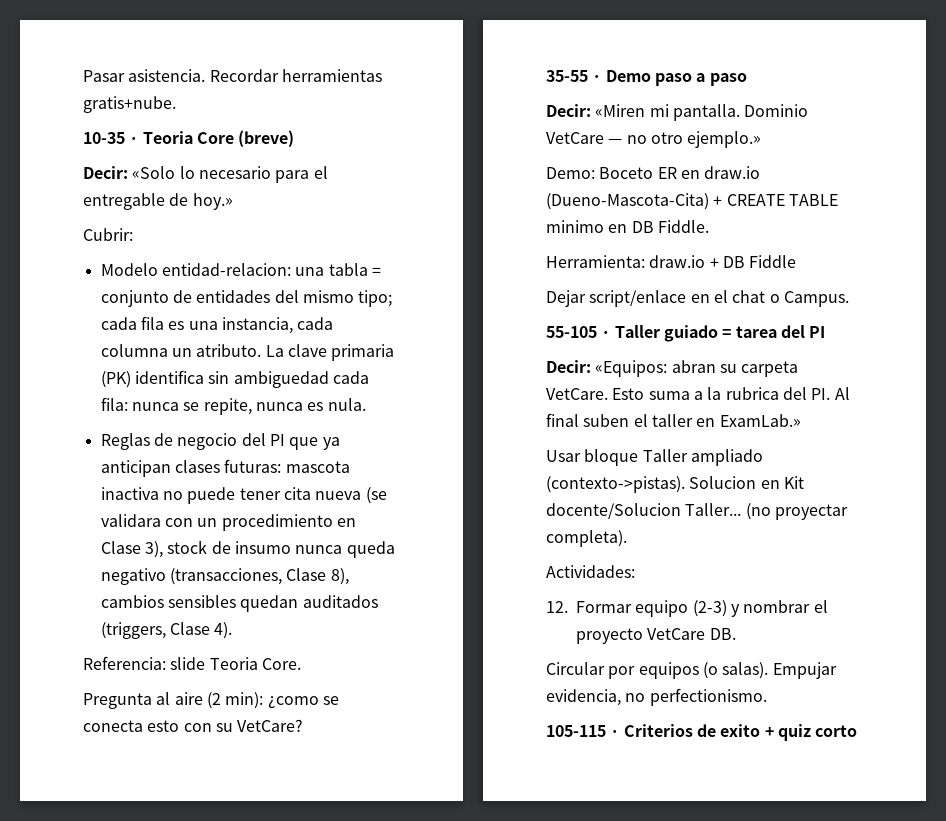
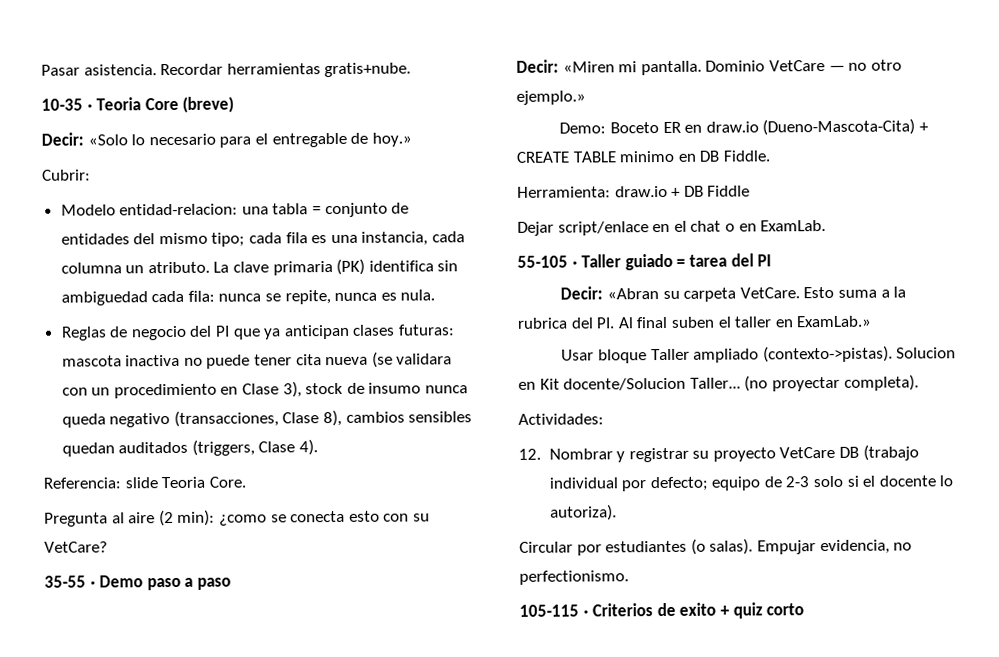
[783,291,849,307] Campus. -> [738,220,827,232] en ExamLab.
[595,360,716,377] «Equipos: abran -> [606,288,659,300] «Abran
[576,600,828,617] [576,628,736,644] Formar equipo (2-3) y nombrar el proyecto VetCare DB. -> [548,444,919,463] [548,475,954,492] [549,504,617,521] Nombrar y registrar su proyecto VetCare DB (trabajo individual por defecto; equipo de 2-3 solo si el docente lo autoriza).
[638,662,699,679] equipos -> [605,540,688,553] estudiantes

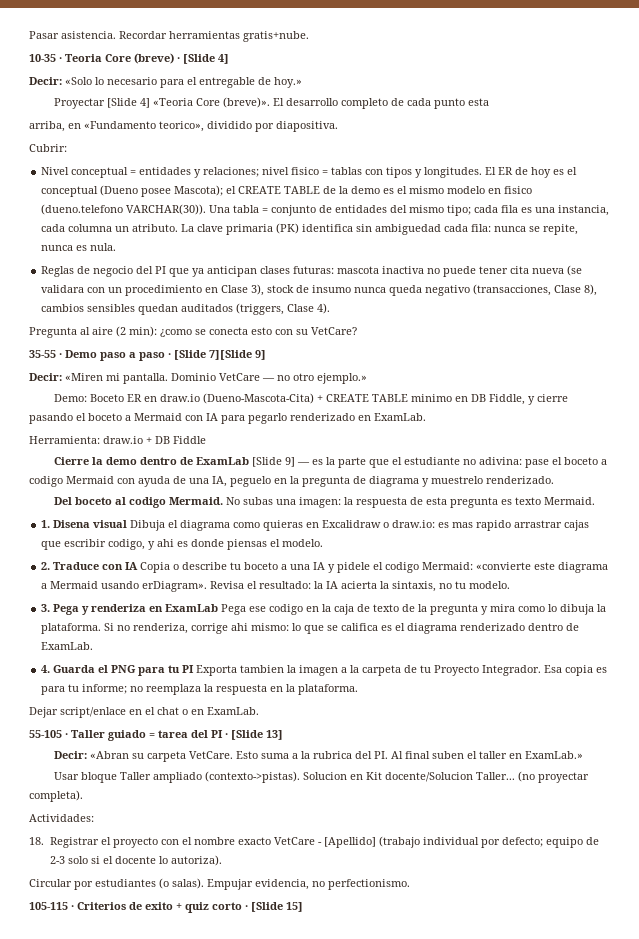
(235, 104) none -> [177,54,229,64] · [Slide 4]
[42,169,91,181] [60,203,269,216] Cubrir: // Modelo entidad-relacion: una -> [54,97,490,109] [29,121,338,132] [29,144,67,152] [41,167,578,178] [41,185,533,197] [41,204,231,215] Proyectar [Slide 4] «Teoria Core (breve)». El desarrollo completo de cada punto esta // arriba, en «Fundamento teorico», dividido por diapositiva. // Cubrir: // Nivel conceptual = entidades y relaciones; nivel fisico = tablas con tipos y longitudes. El ER de hoy es el conceptual (Dueno posee Mascota); el CREATE TABLE de la demo es el mismo modelo en fisico (dueno.telefono VARCHAR(30)). Una
[43,476,246,489] // Referencia: slide Teoria Core. -> (331, 308) none
(231, 583) none -> [168,350,266,360] · [Slide 7][Slide 9]
[722,150,770,162] Fiddle. -> [489,394,569,405] [29,413,426,424] Fiddle, y cierre pasando el boceto a Mermaid con IA para pegarlo renderizado en ExamLab.
(751, 191) none -> [54,457,608,468] [29,476,554,487] [54,497,596,508] [41,520,590,531] [41,539,324,550] [41,562,609,573] [41,581,511,592] [41,604,607,615] [41,623,580,634] [41,642,94,650] [41,665,608,676] [41,684,359,695] // Cierre la demo dentro de ExamLab [Slide 9] — es la parte que el estudiante no adivina: pase el boceto a codigo Mermaid con ayuda de una IA, peguelo en la pregunta de diagrama y muestrelo renderizado. // Del boceto al codigo Mermaid. No subas una imagen: la respuesta de esta pregunta es texto Mermaid. // 1. Disena visual Dibuja el diagrama como quieras en Excalidraw o draw.io: es mas rapido arrastrar cajas que escribir codigo, y ahi es donde piensas el modelo. // 2. Traduce con IA Copia o describe tu boceto a una IA y pidele el codigo Mermaid: «convierte este diagrama a Mermaid usando erDiagram». Revisa el resultado: la IA acierta la sintaxis, no tu modelo. // 3. Pega y renderiza en ExamLab Pega ese codigo en la caja de texto de la pregunta y mira como lo dibuja la plataforma. Si no renderiza, corrige ahi mismo: lo que se califica es el diagrama renderizado dentro de ExamLab. // 4. Guarda el PNG para tu PI Exporta tambien la imagen a la carpeta de tu Proyecto Integrador. Esa copia es para tu informe; no reemplaza la respuesta en la plataforma.
(773, 260) none -> [225,730,283,740] · [Slide 13]
[518,446,860,463] 12. Nombrar y registrar su proyecto VetCare DB -> [29,837,376,848] 18. Registrar el proyecto con el nombre exacto VetCare - [Apellido]
(805, 609) none -> [245,902,303,912] · [Slide 15]

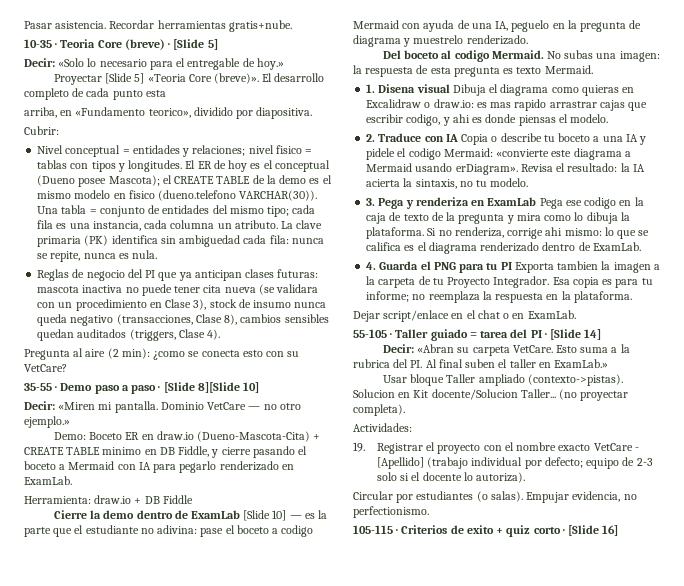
[218,54,229,64] 4] -> [207,39,218,50] 5]
[140,98,151,108] 4] -> [134,73,145,84] 5]
[209,350,266,360] 7][Slide 9] -> [197,382,260,393] 8][Slide 10]
[285,457,296,467] 9] -> [272,510,287,521] 10]
[266,730,283,740] 13] -> [584,329,602,340] 14]
[29,837,44,845] 18. -> [353,442,365,452] 19.
[286,902,303,912] 15] -> [602,525,619,536] 16]

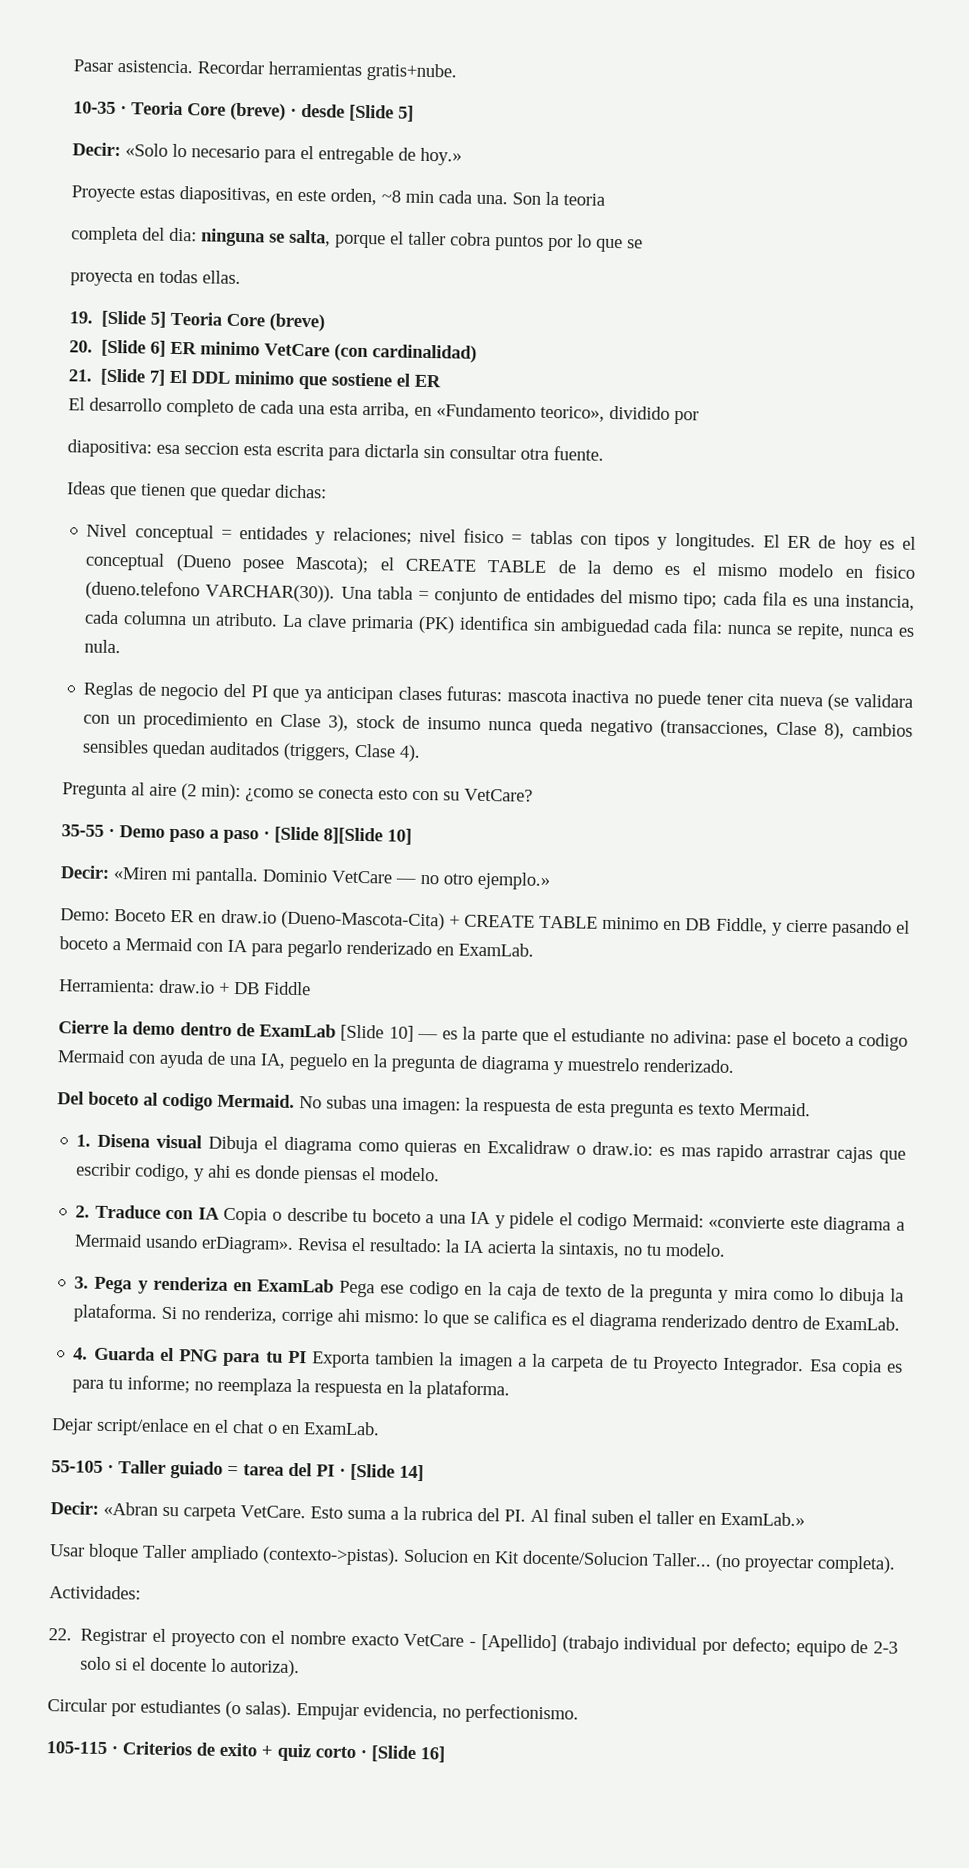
(171, 45) none -> [301,103,345,118] desde
[53,73,259,85] Proyectar [Slide 5] «Teoria Core (breve)». -> [71,185,605,206] [71,226,643,253] [70,269,241,287] [69,310,326,332] [69,339,478,363] [68,368,442,390] Proyecte estas diapositivas, en este orden, ~8 min cada una. Son la teoria // completa del dia: ninguna se salta, porque el taller cobra puntos por lo que se // proyecta en todas ellas. // 19. [Slide 5] Teoria Core (breve) // 20. [Slide 6] ER minimo VetCare (con cardinalidad) // 21. [Slide 7] El DDL minimo que sostiene el ER //
[112,90,166,100] punto esta // -> [298,403,358,415] una esta
[256,107,313,119] [24,126,59,135] diapositiva. // Cubrir: -> [67,439,604,461] [67,481,327,502] // diapositiva: esa seccion esta escrita para dictarla sin consultar otra fuente. // Ideas que tienen que quedar dichas:
[353,442,365,452] 19. -> [48,1628,72,1641] 22.

